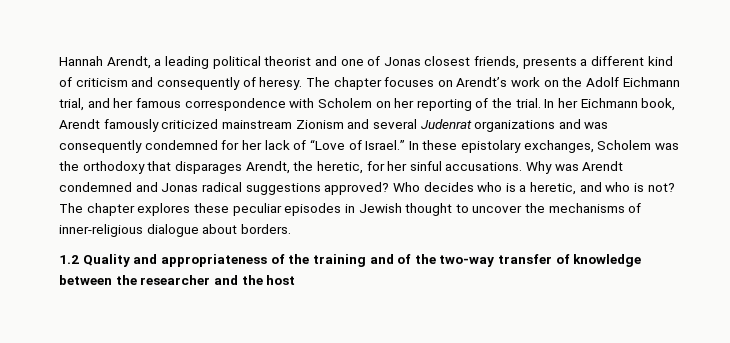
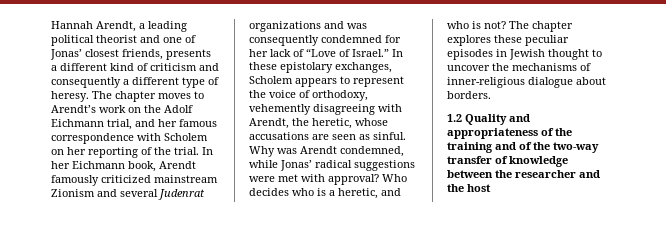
[383,57,421,66] Jonas -> [50,49,82,60] Jonas’
(240, 83) none -> [123,77,205,88] a different type
[384,77,453,87] focuses on -> [158,91,204,99] moves to
[655,143,680,150] [59,161,624,174] [59,182,390,195] was the orthodoxy that disparages Arendt, the heretic, for her sinful accusations. Why was Arendt condemned and Jonas radical suggestions approved? -> [295,76,404,87] [249,90,368,101] [249,104,402,115] [249,118,388,129] [249,132,406,140] [249,146,404,157] [249,160,415,171] [249,174,379,185] appears to represent the voice of orthodoxy, vehemently disagreeing with Arendt, the heretic, whose accusations are seen as sinful. Why was Arendt condemned, while Jonas’ radical suggestions were met with approval?

